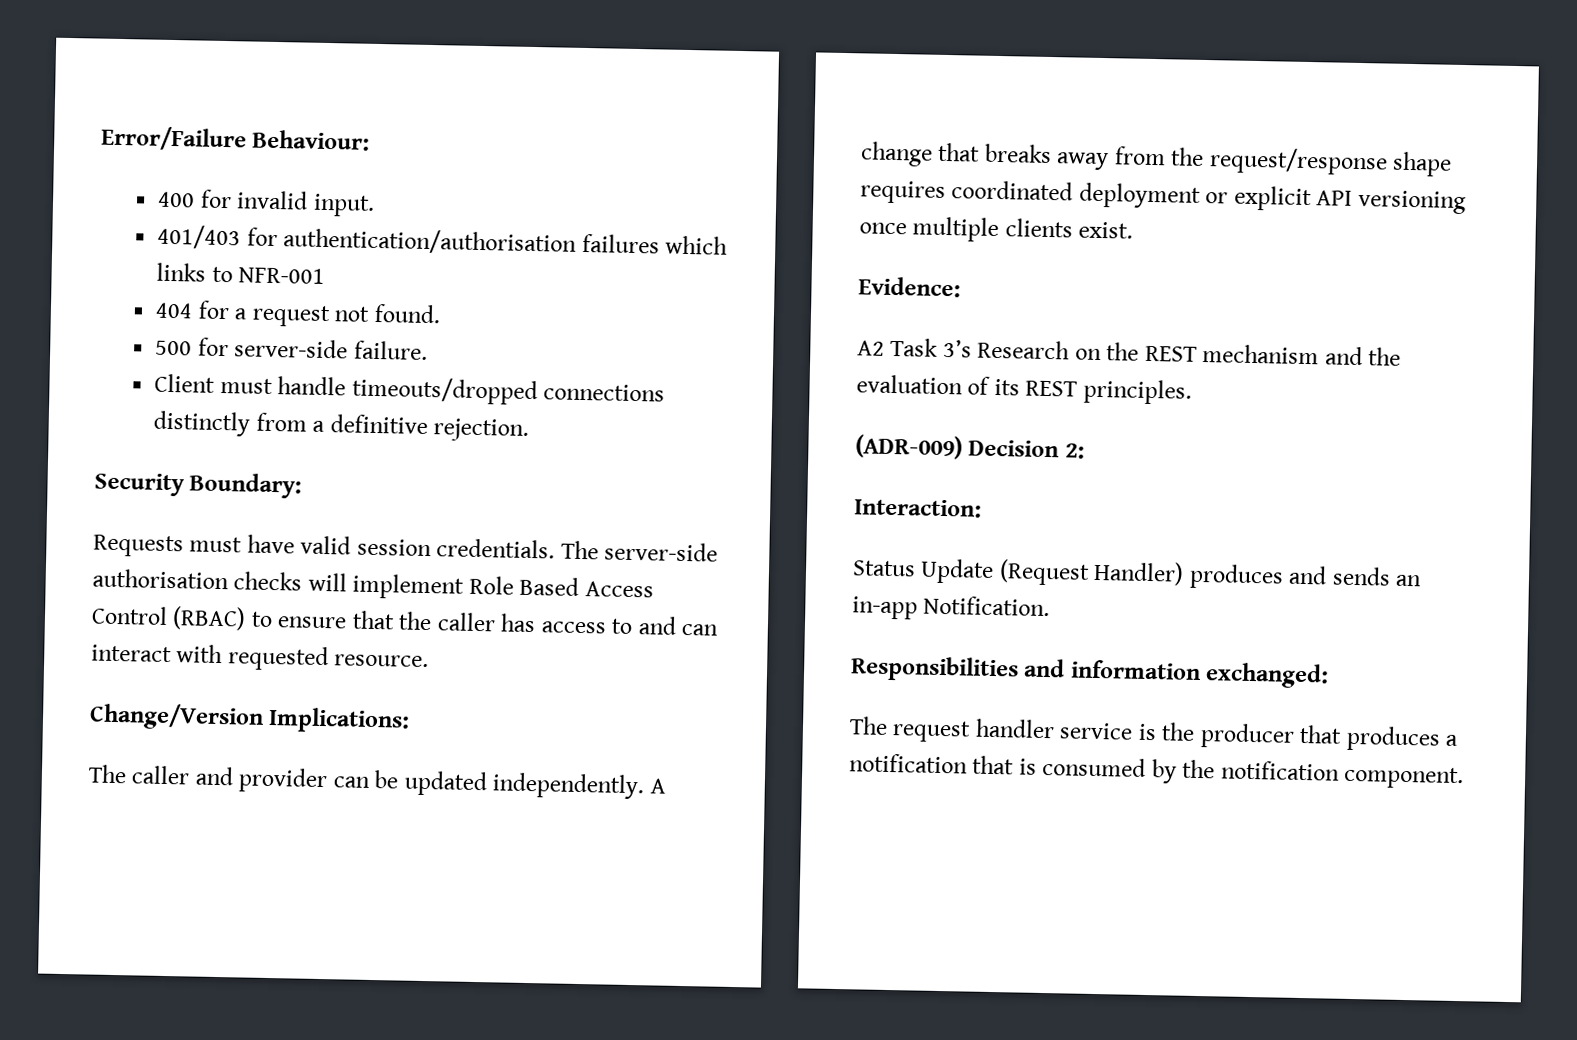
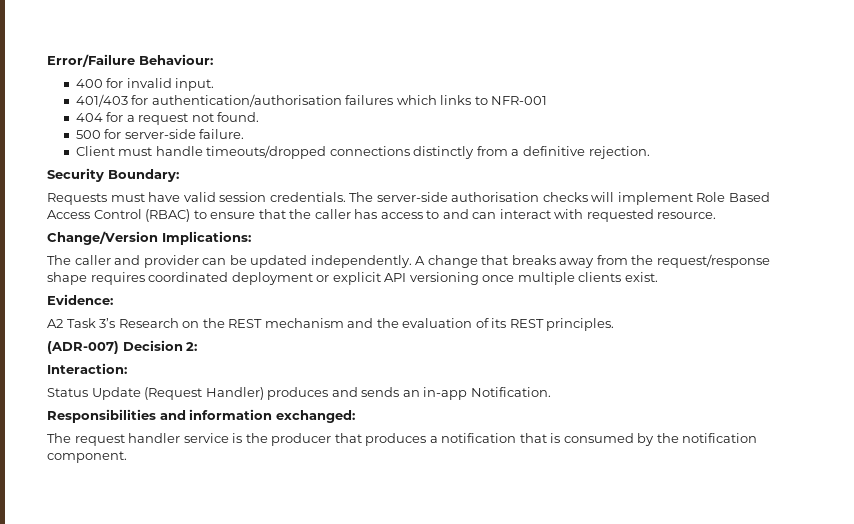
[855,434,963,460] (ADR-009) -> [47,341,119,354] (ADR-007)

